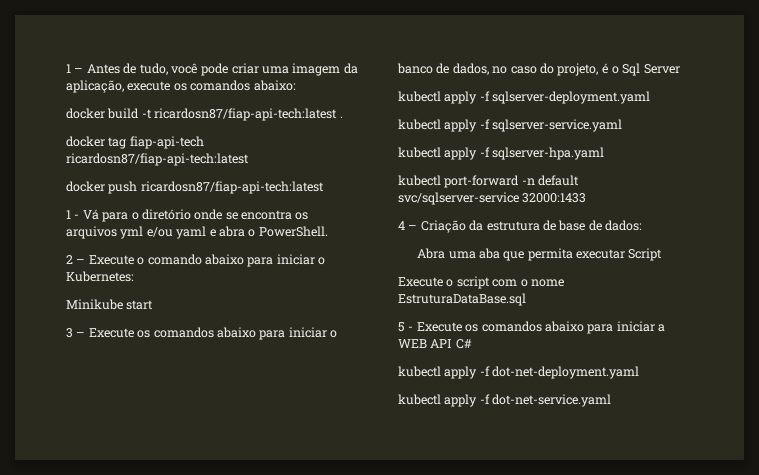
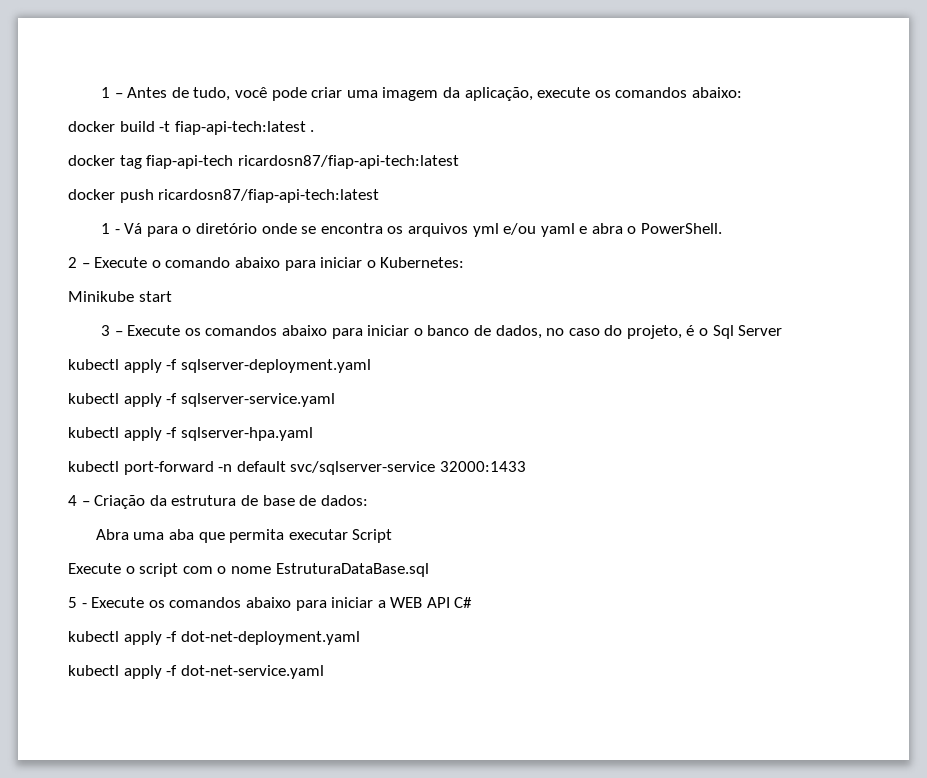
[154,108,338,121] ricardosn87/fiap-api-tech:latest -> [174,121,306,135] fiap-api-tech:latest

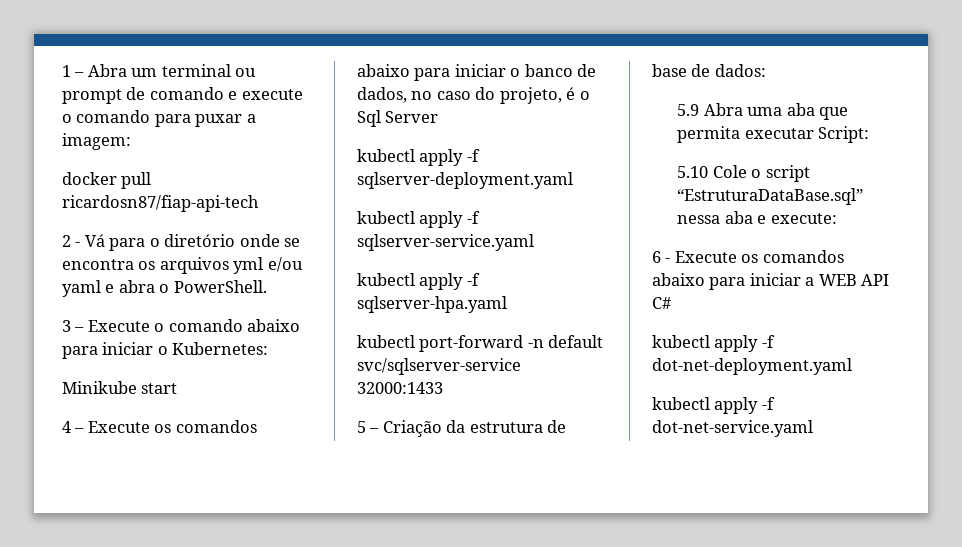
[101,87,742,101] [68,121,315,135] [68,155,459,169] [68,189,380,203] [101,223,111,234] 1 – Antes de tudo, você pode criar uma imagem da aplicação, execute os comandos abaixo: // docker build -t fiap-api-tech:latest . // docker tag fiap-api-tech ricardosn87/fiap-api-tech:latest // docker push ricardosn87/fiap-api-tech:latest // 1 -> [62,64,257,77] [62,87,303,104] [62,110,256,127] [62,133,131,150] [62,172,152,189] [62,195,259,212] [62,235,71,247] 1 – Abra um terminal ou prompt de comando e execute o comando para puxar a imagem: // docker pull ricardosn87/fiap-api-tech // 2
[68,257,77,268] 2 -> [62,320,71,332] 3
[101,325,111,336] 3 -> [62,421,71,433] 4
[68,495,77,506] 4 -> [357,421,366,433] 5
(368, 500) none -> [677,104,700,116] 5.9
[352,529,393,543] [68,563,429,577] [68,597,77,608] Script // Execute o script com o nome EstruturaDataBase.sql // 5 -> [818,126,870,143] [677,165,810,182] [677,188,864,205] [677,211,837,224] [652,251,661,263] Script: // 5.10 Cole o script “EstruturaDataBase.sql” nessa aba e execute: // 6

